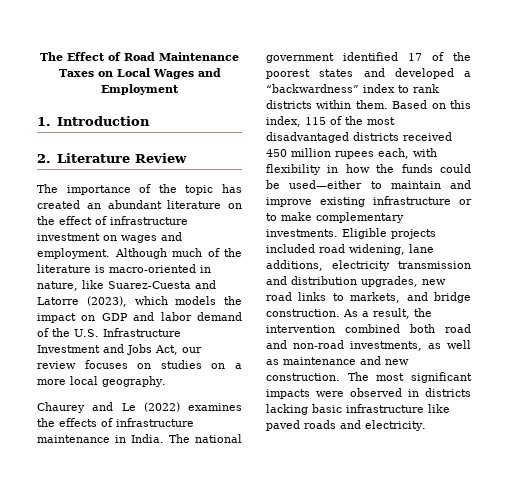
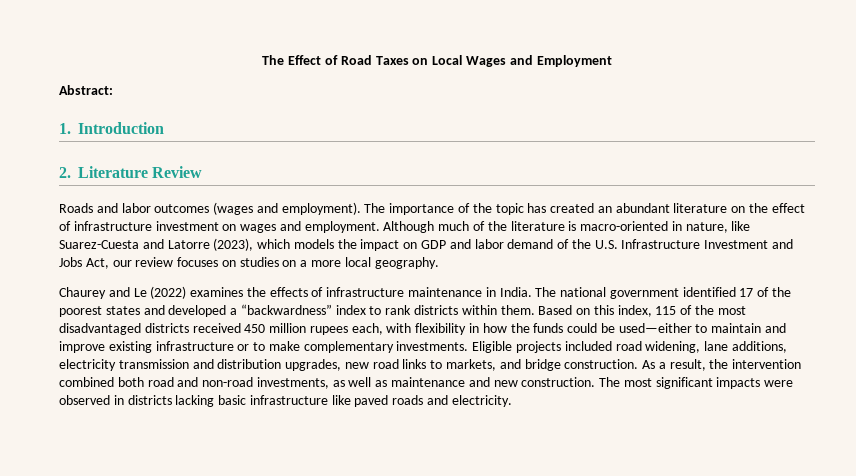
[159,52,239,61] Maintenance -> (372, 60) none
(179, 89) none -> [59,85,113,95] // Abstract:
(187, 158) none -> [59,202,361,215] Roads and labor outcomes (wages and employment).

